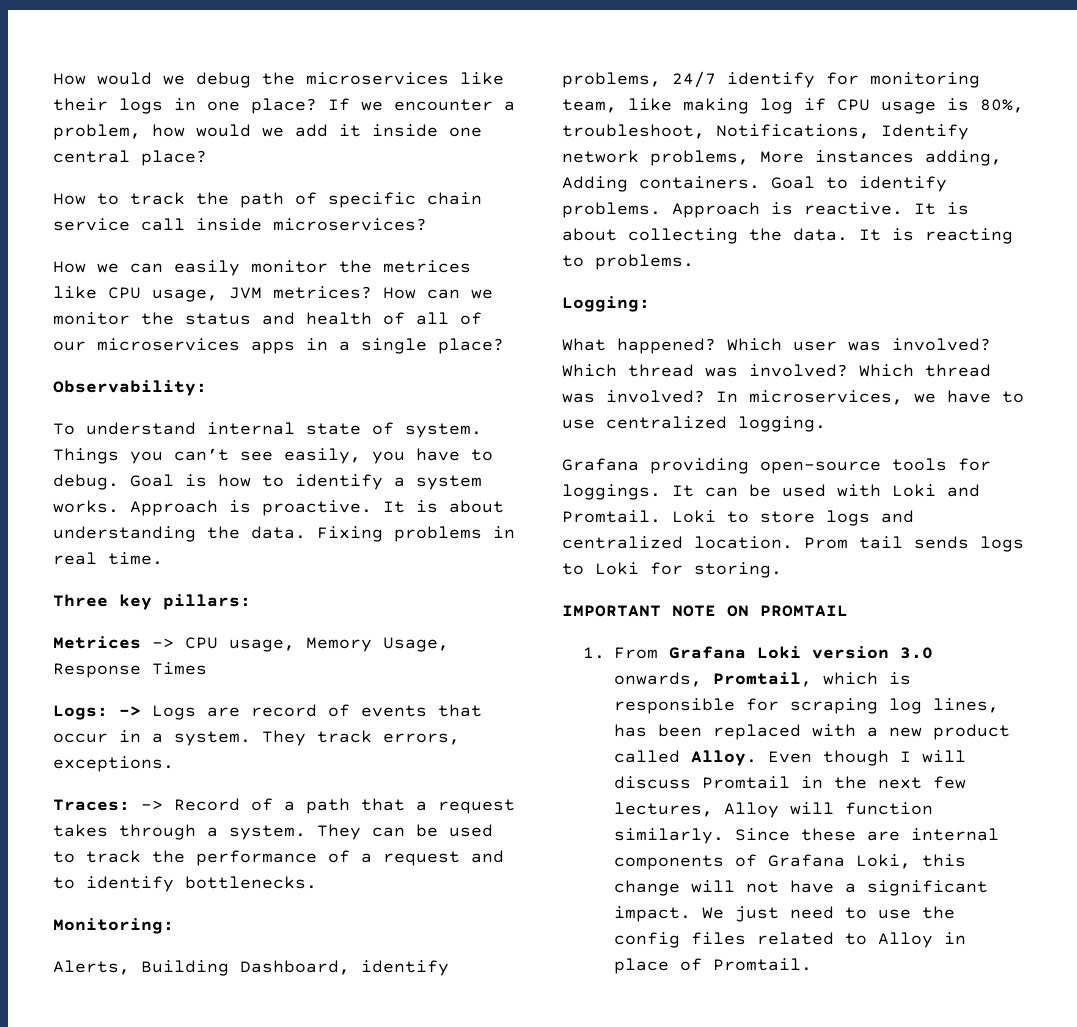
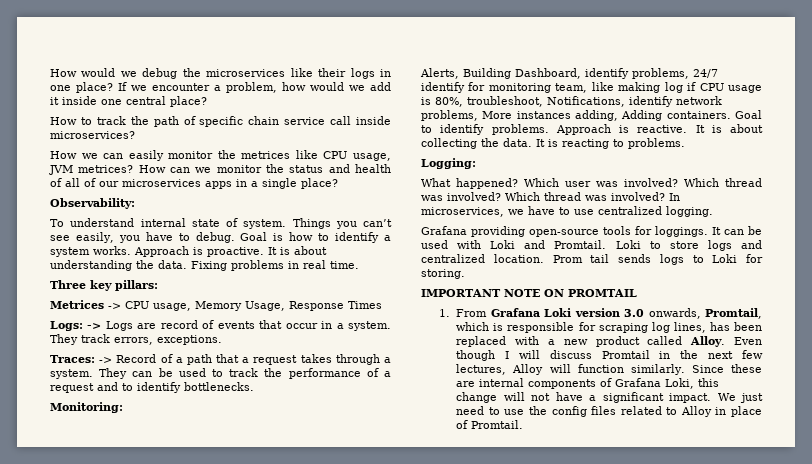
[881,124,969,140] Identify -> [629,96,673,107] identify

